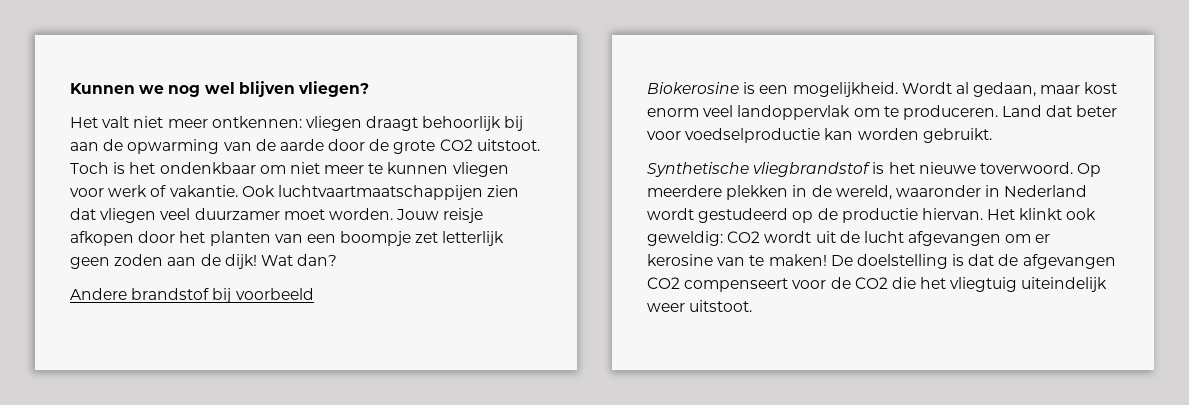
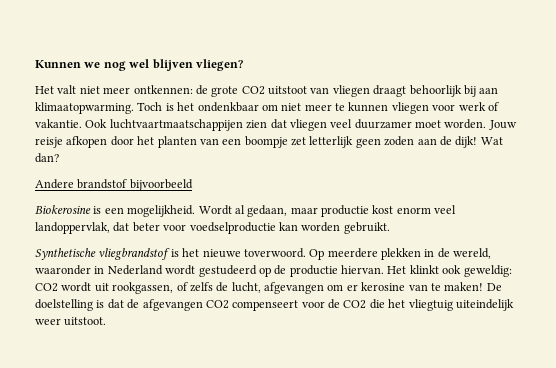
(302, 122) none -> [195,85,330,97] de grote CO2 uitstoot van
[103,139,540,154] de opwarming van de aarde door de grote CO2 uitstoot. -> [35,102,134,114] klimaatopwarming.
[212,288,314,303] bij voorbeeld -> [129,179,193,191] bijvoorbeeld
(1081, 89) none -> [321,205,369,217] productie
[737,105,1043,120] landoppervlak om te produceren. Land -> [35,222,110,234] landoppervlak,
[839,231,904,243] de lucht -> [112,282,261,294] rookgassen, of zelfs de lucht,

